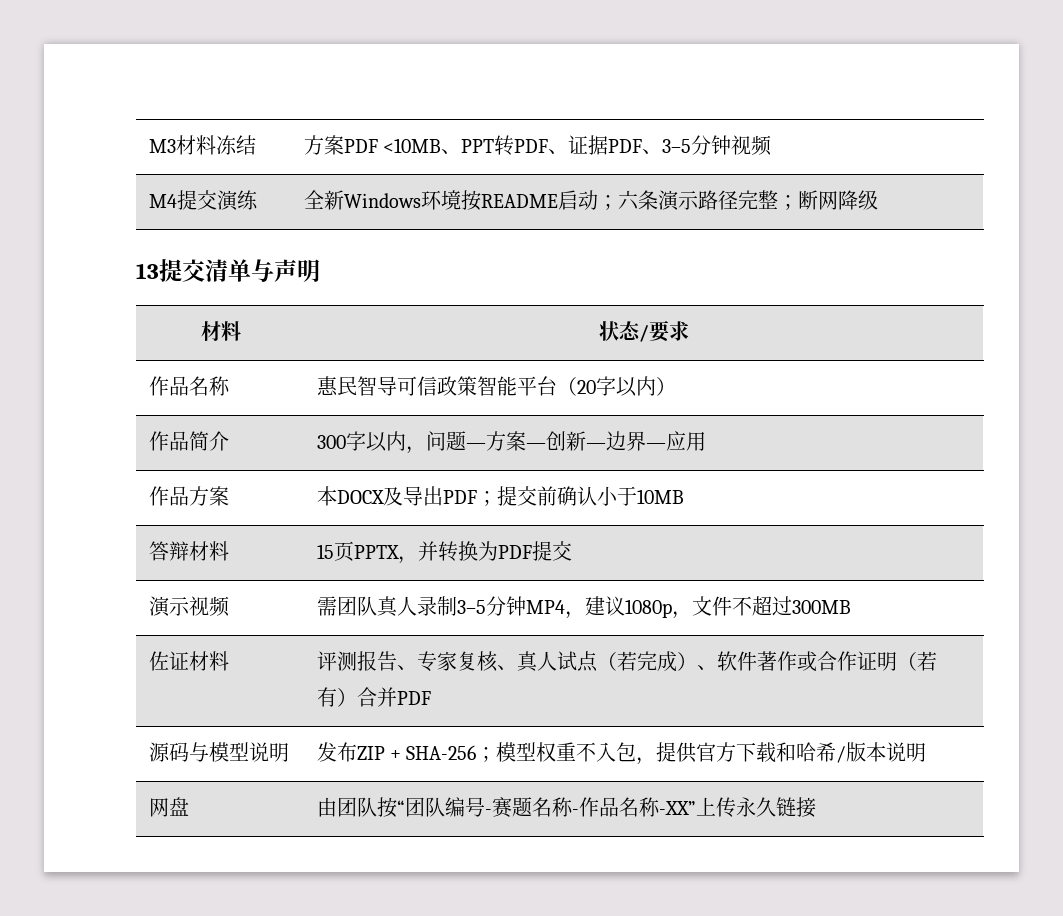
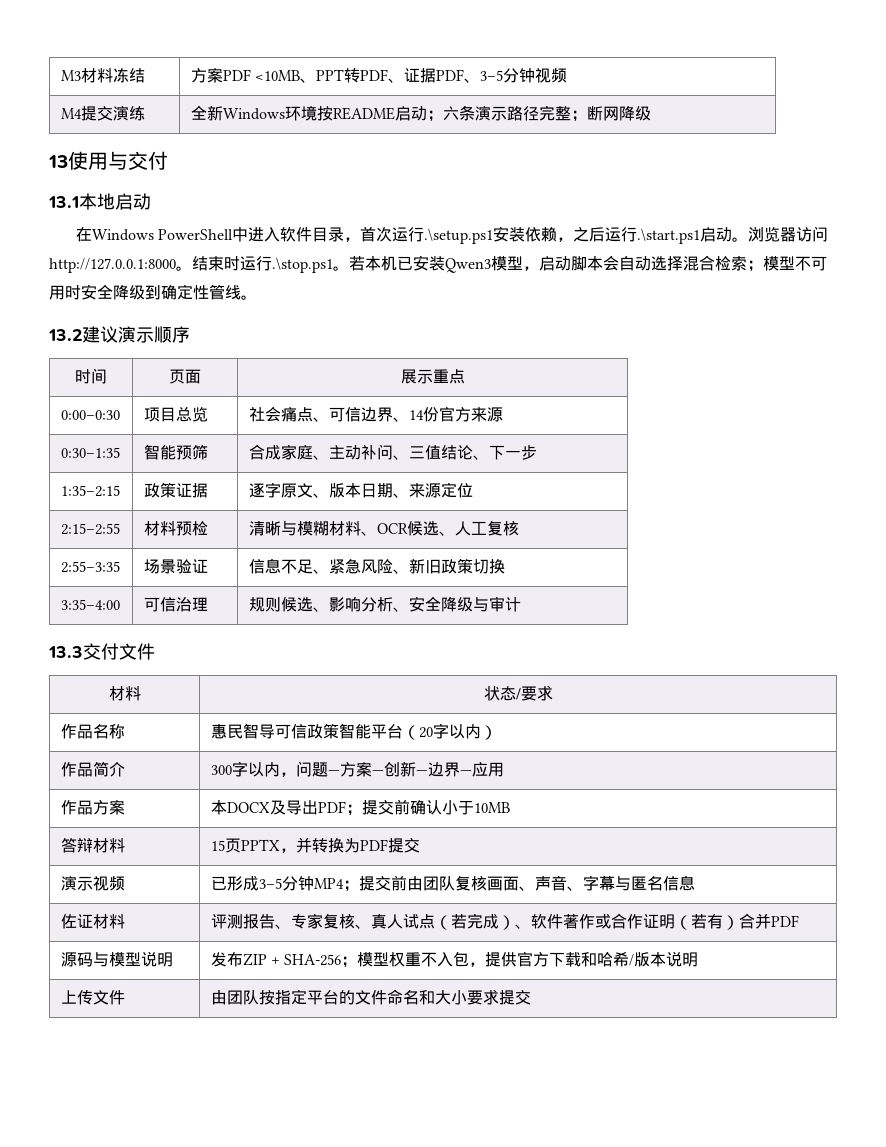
[159,259,320,282] 提交清单与声明 -> [68,151,168,170] [48,193,151,210] [75,226,829,244] [49,255,827,273] [49,284,257,300] [48,326,190,343] [75,368,107,384] [169,369,201,384] [400,369,465,384] [60,410,120,420] [143,406,208,422] [248,406,503,422] [60,447,120,458] [143,444,208,460] [248,444,537,460] [60,485,120,497] [143,482,208,498] [248,482,473,498] [60,523,120,535] [143,521,208,536] [248,520,519,536] [60,561,120,573] [143,559,208,574] [248,558,505,574] [60,599,120,610] [143,597,208,612] [248,596,521,612] [48,643,155,660] 使用与交付 // 13.1本地启动 // 在Windows PowerShell中进入软件目录，首次运行.\setup.ps1安装依赖，之后运行.\start.ps1启动。浏览器访问http://127.0.0.1:8000。结束时运行.\stop.ps1。若本机已安装Qwen3模型，启动脚本会自动选择混合检索；模型不可用时安全降级到确定性管线。 // 13.2建议演示顺序 // 时间 | 页面 | 展示重点 // 0:00–0:30 | 项目总览 | 社会痛点、可信边界、14份官方来源 // 0:30–1:35 | 智能预筛 | 合成家庭、主动补问、三值结论、下一步 // 1:35–2:15 | 政策证据 | 逐字原文、版本日期、来源定位 // 2:15–2:55 | 材料预检 | 清晰与模糊材料、OCR候选、人工复核 // 2:55–3:35 | 场景验证 | 信息不足、紧急风险、新旧政策切换 // 3:35–4:00 | 可信治理 | 规则候选、影响分析、安全降级与审计 // 13.3交付文件
[316,596,851,619] 需团队真人录制3–5分钟MP4，建议1080p，文件不超过300MB -> [210,875,695,892] 已形成3–5分钟MP4；提交前由团队复核画面、声音、字幕与匿名信息
[148,797,189,817] 网盘 -> [60,990,125,1005] 上传文件
[396,797,816,818] “团队编号-赛题名称-作品名称-XX”上传永久链接 -> [274,989,531,1005] 指定平台的文件命名和大小要求提交

